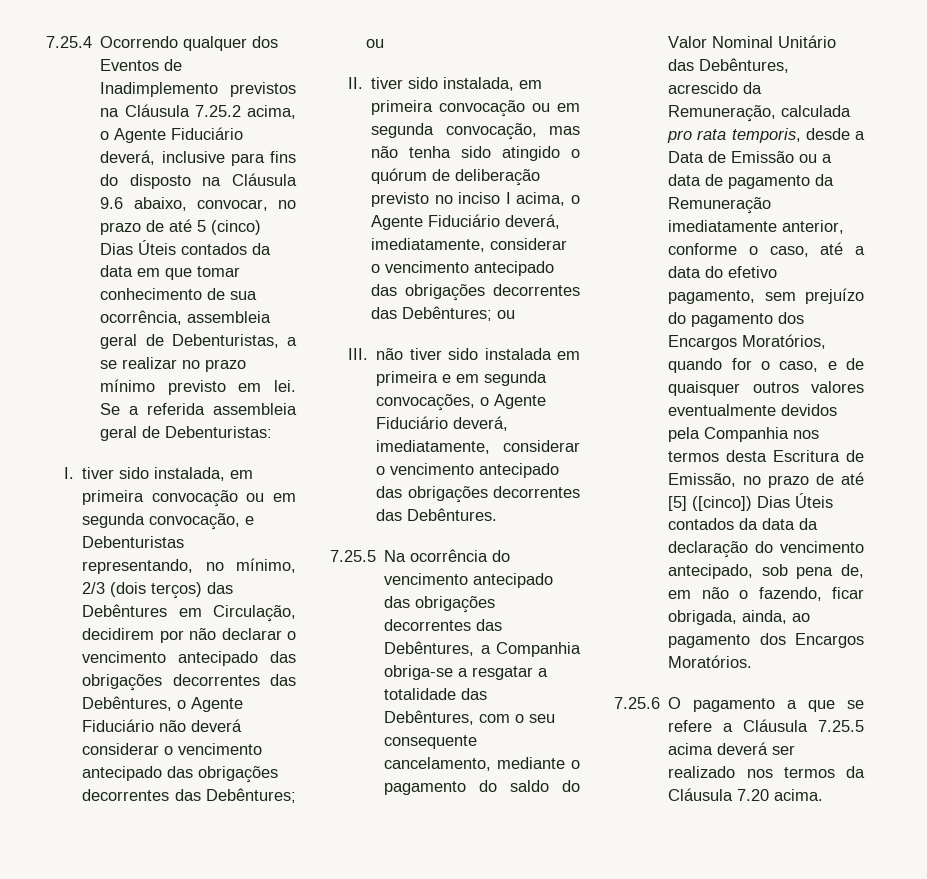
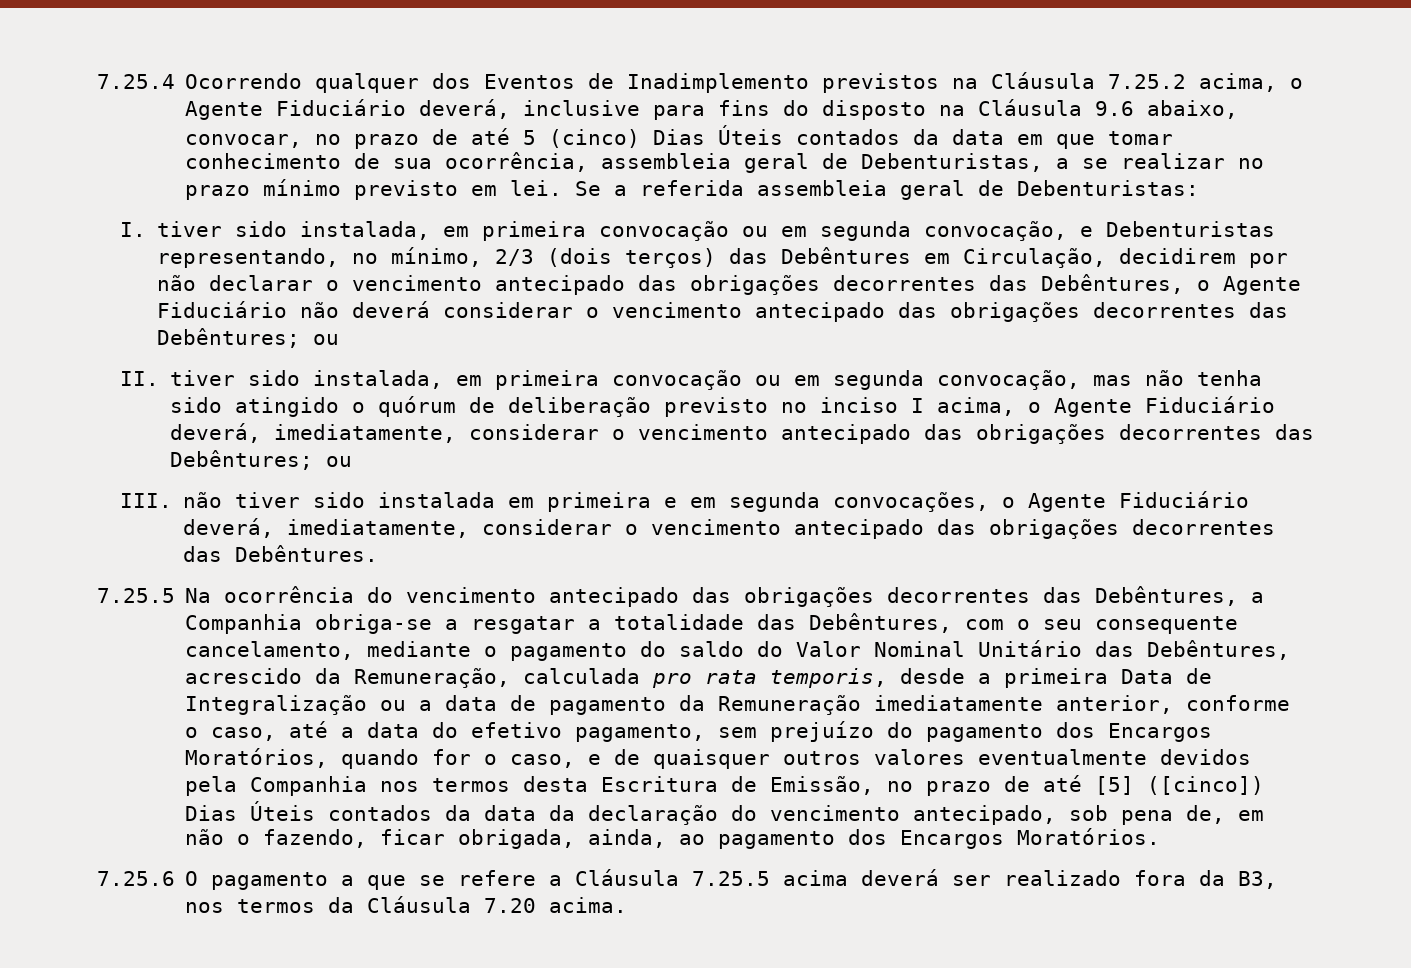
(865, 135) none -> [1004,668,1109,688] primeira
[731,151,795,163] Emissão -> [185,695,368,715] Integralização
(736, 772) none -> [1134,870,1278,889] fora da B3,

